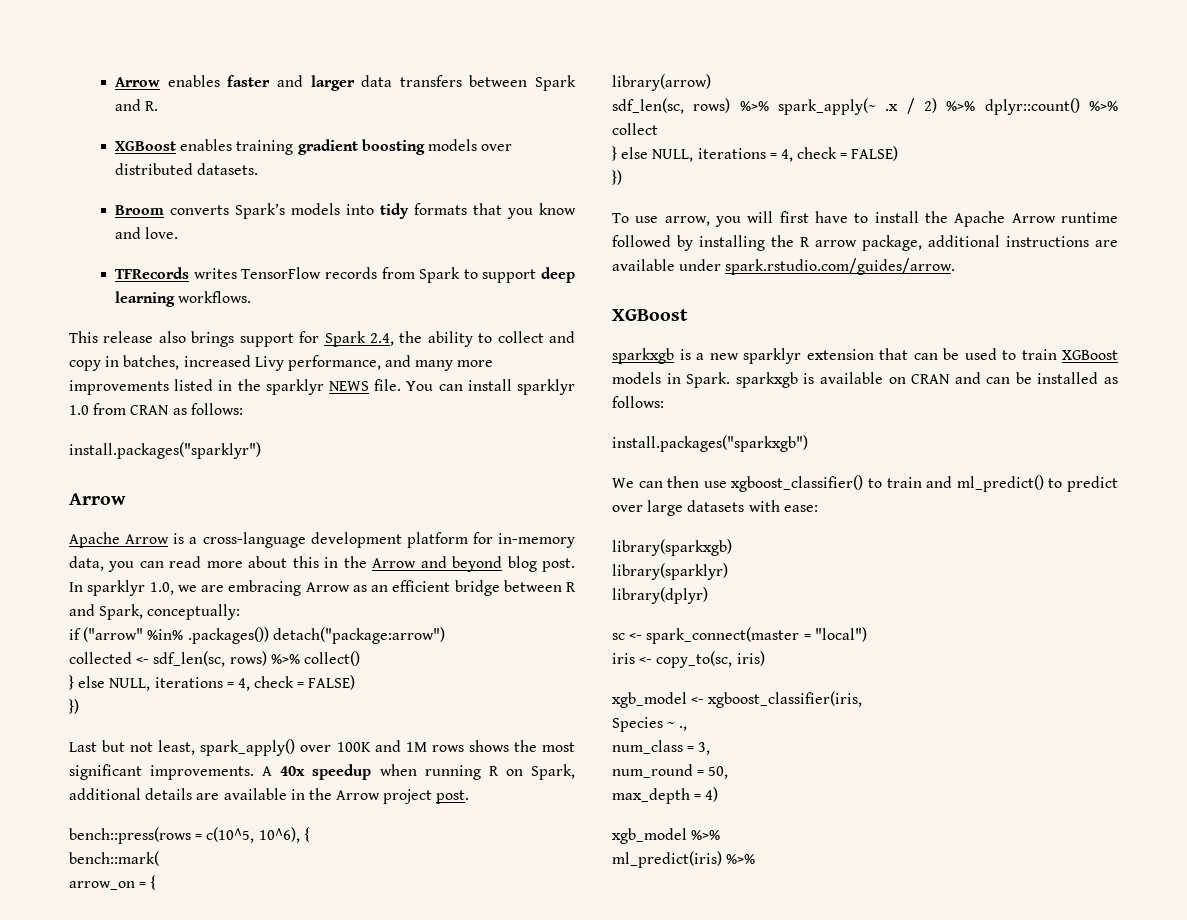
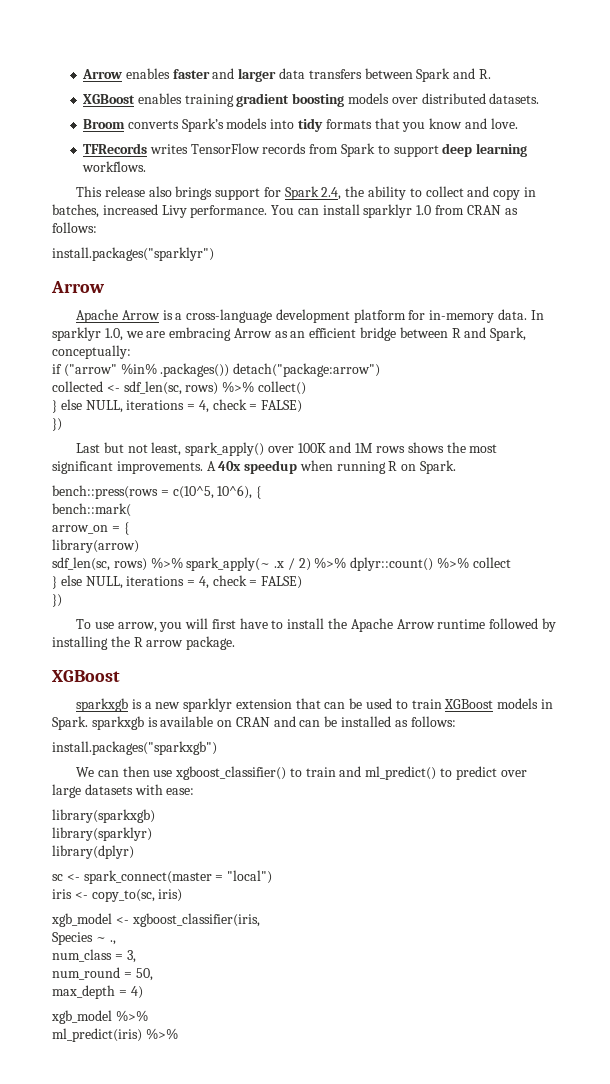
[287,355,494,371] [69,379,402,395] performance, and many more improvements listed in the sparklyr NEWS file. -> [190,205,268,218] performance.
[69,556,575,572] data, you can read more about this in the Arrow and beyond blog post. -> [498,309,528,320] data.
[530,764,575,780] [69,788,470,804] Spark, additional details are available in the Arrow project post. -> [420,460,457,474] Spark.
[862,235,1118,251] [612,258,956,275] package, additional instructions are available under spark.rstudio.com/guides/arrow. -> [186,636,236,650] package.

